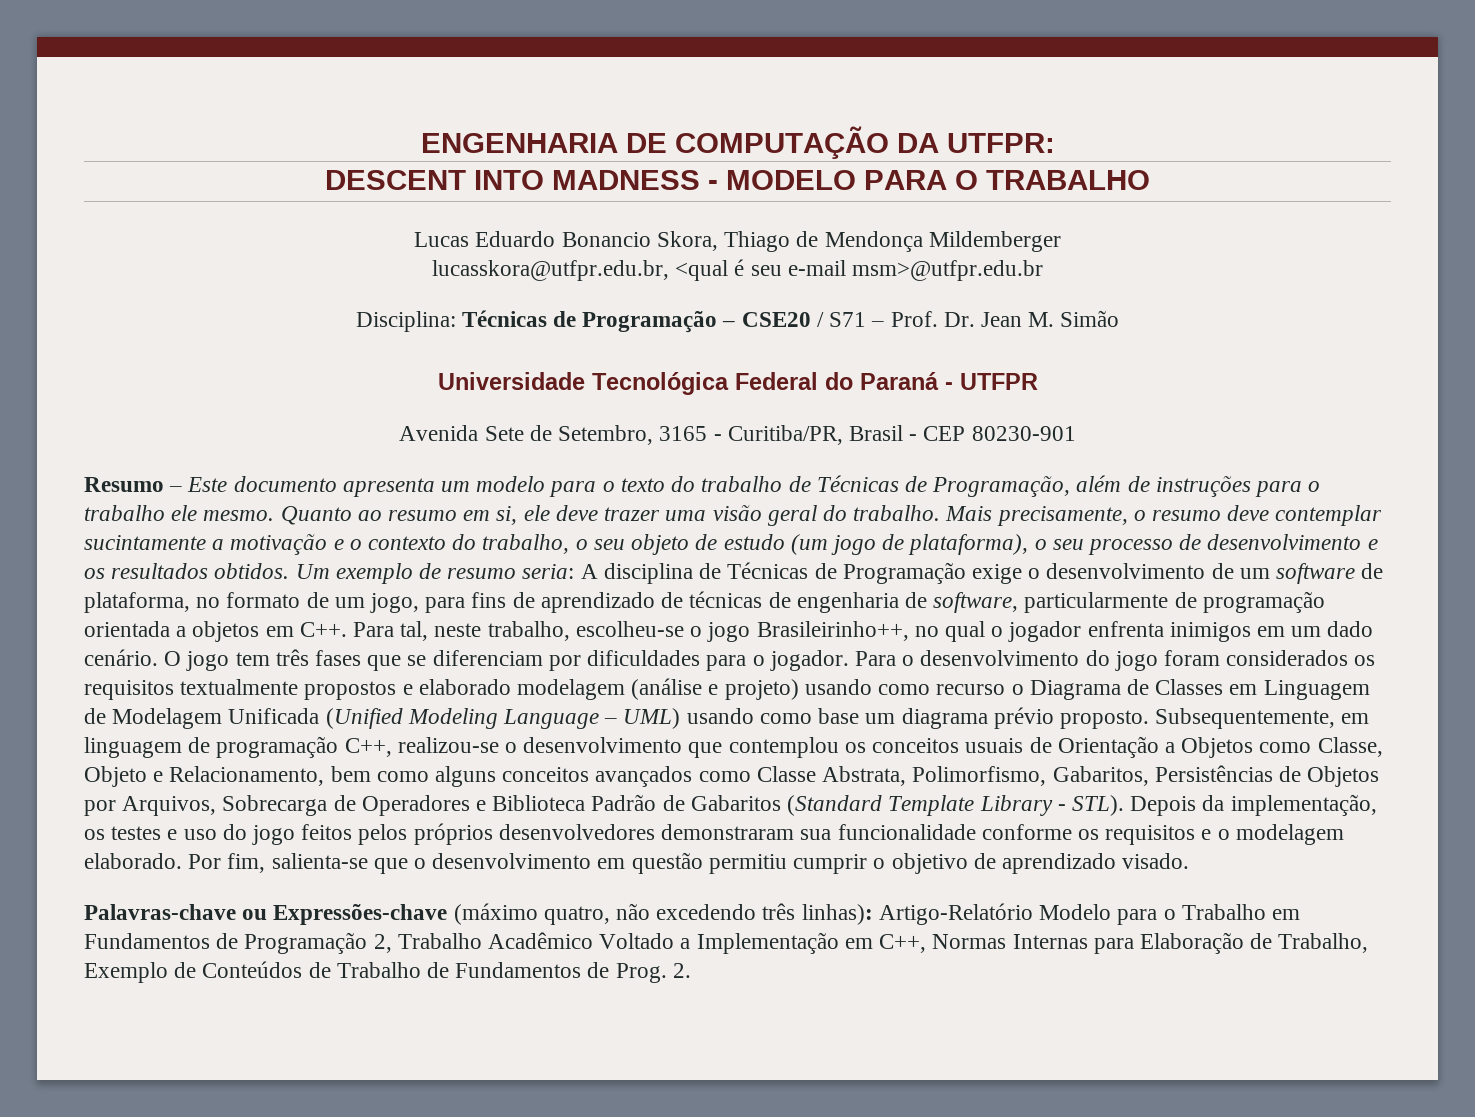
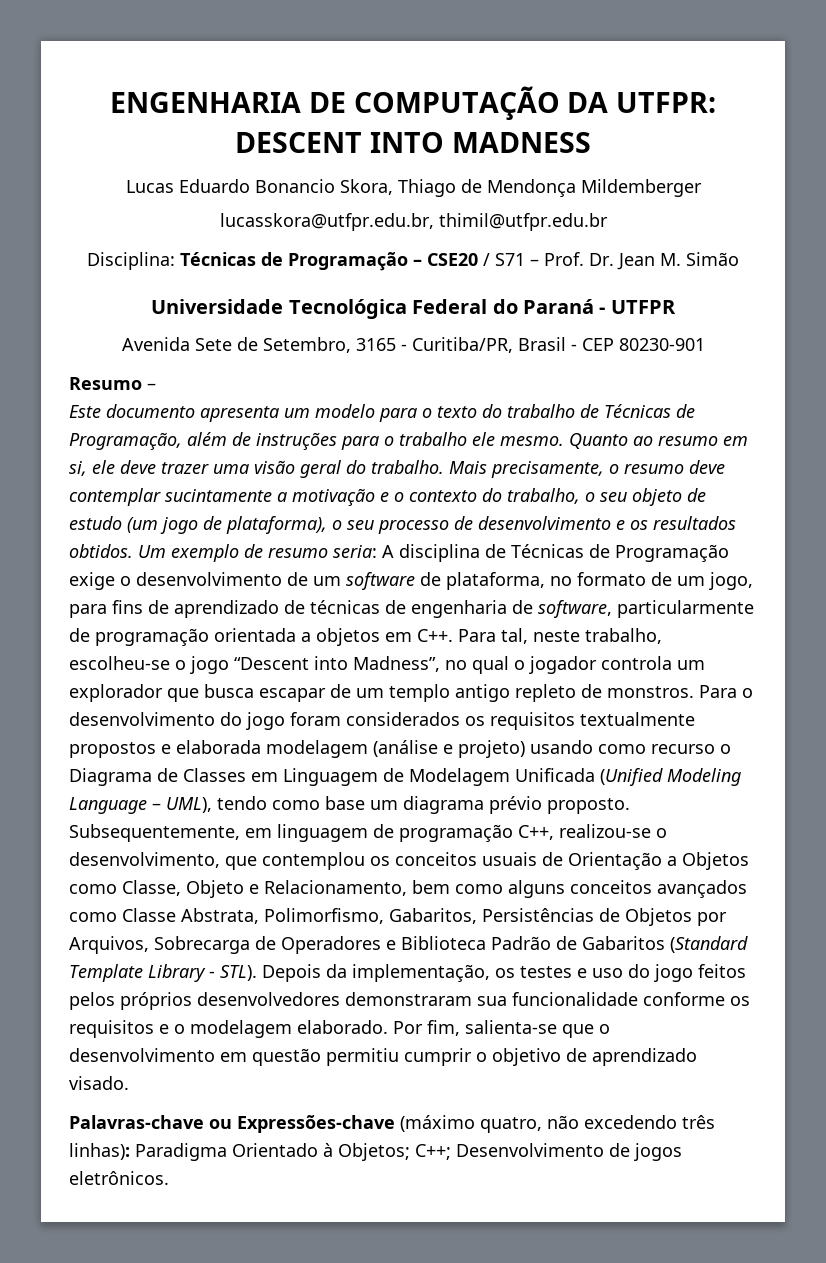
[708,170,1150,190] - MODELO PARA O TRABALHO -> (591, 142) none
[675,259,1044,281] <qual é seu e-mail msm>@utfpr.edu.br -> [438,213,608,231] thimil@utfpr.edu.br
(183, 489) none -> (156, 386) //
[756,621,909,641] Brasileirinho++, -> [234,656,440,672] “Descent into Madness”,
[1087,621,1374,642] [84,649,849,671] enfrenta inimigos em um dado cenário. O jogo tem três fases que se diferenciam por dificuldades para o jogador. -> [601,656,705,670] [69,684,694,702] controla um explorador que busca escapar de um templo antigo repleto de monstros.
[418,679,511,695] elaborado -> [176,740,261,754] elaborada
[623,708,754,729] UML) usando -> [166,796,267,813] UML), tendo
[523,737,683,753] desenvolvimento -> [69,852,220,868] desenvolvimento,
[878,903,1300,925] [84,932,1369,954] [84,961,691,983] Artigo-Relatório Modelo para o Trabalho em Fundamentos de Programação 2, Trabalho Acadêmico Voltado a Implementação em C++, Normas Internas para Elaboração de Trabalho, Exemplo de Conteúdos de Trabalho de Fundamentos de Prog. 2. -> [135,1143,682,1161] [69,1171,169,1185] Paradigma Orientado à Objetos; C++; Desenvolvimento de jogos eletrônicos.

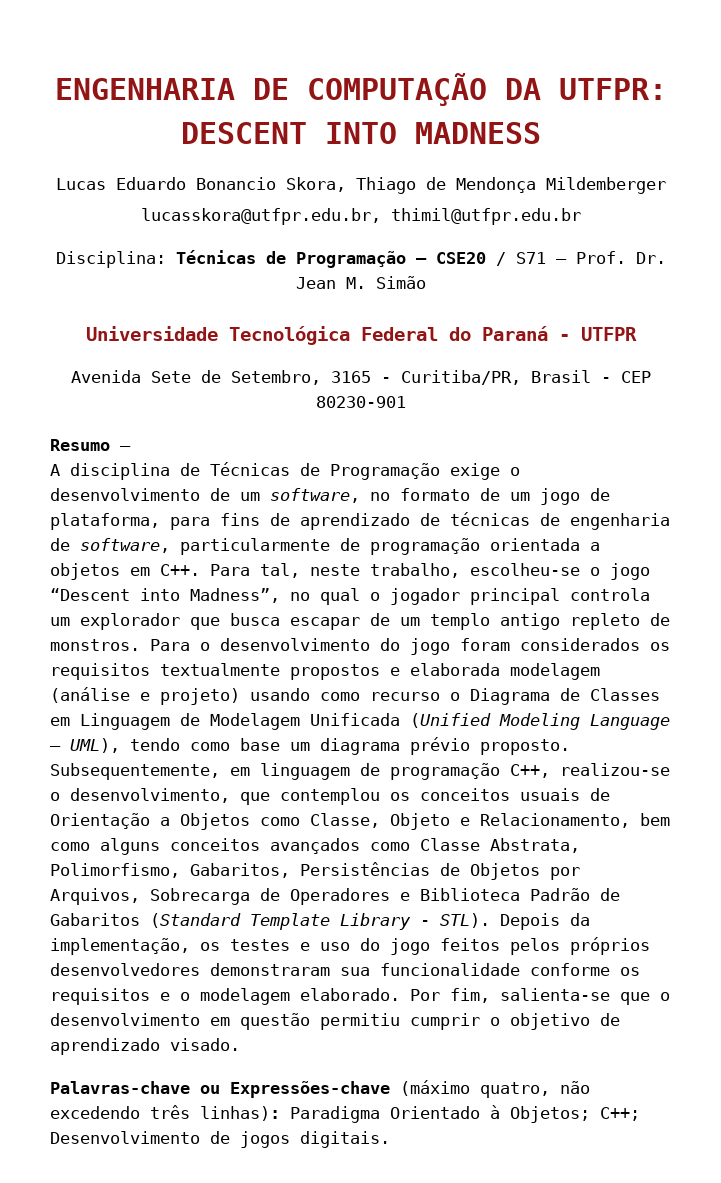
[69,404,695,422] [69,432,748,450] [69,460,725,478] [69,488,706,506] [69,516,736,534] [69,544,377,562] Este documento apresenta um modelo para o texto do trabalho de Técnicas de Programação, além de instruções para o trabalho ele mesmo. Quanto ao resumo em si, ele deve trazer uma visão geral do trabalho. Mais precisamente, o resumo deve contemplar sucintamente a motivação e o contexto do trabalho, o seu objeto de estudo (um jogo de plataforma), o seu processo de desenvolvimento e os resultados obtidos. Um exemplo de resumo seria: -> (131, 448) none
[346,572,545,590] software de plataforma, -> [270,488,360,503] software,
[709,572,753,590] jogo, -> [540,488,610,505] [50,513,160,530] jogo de plataforma,
(597, 665) none -> [470,588,560,605] principal
[69,1171,169,1185] eletrônicos. -> [300,1131,390,1148] digitais.

